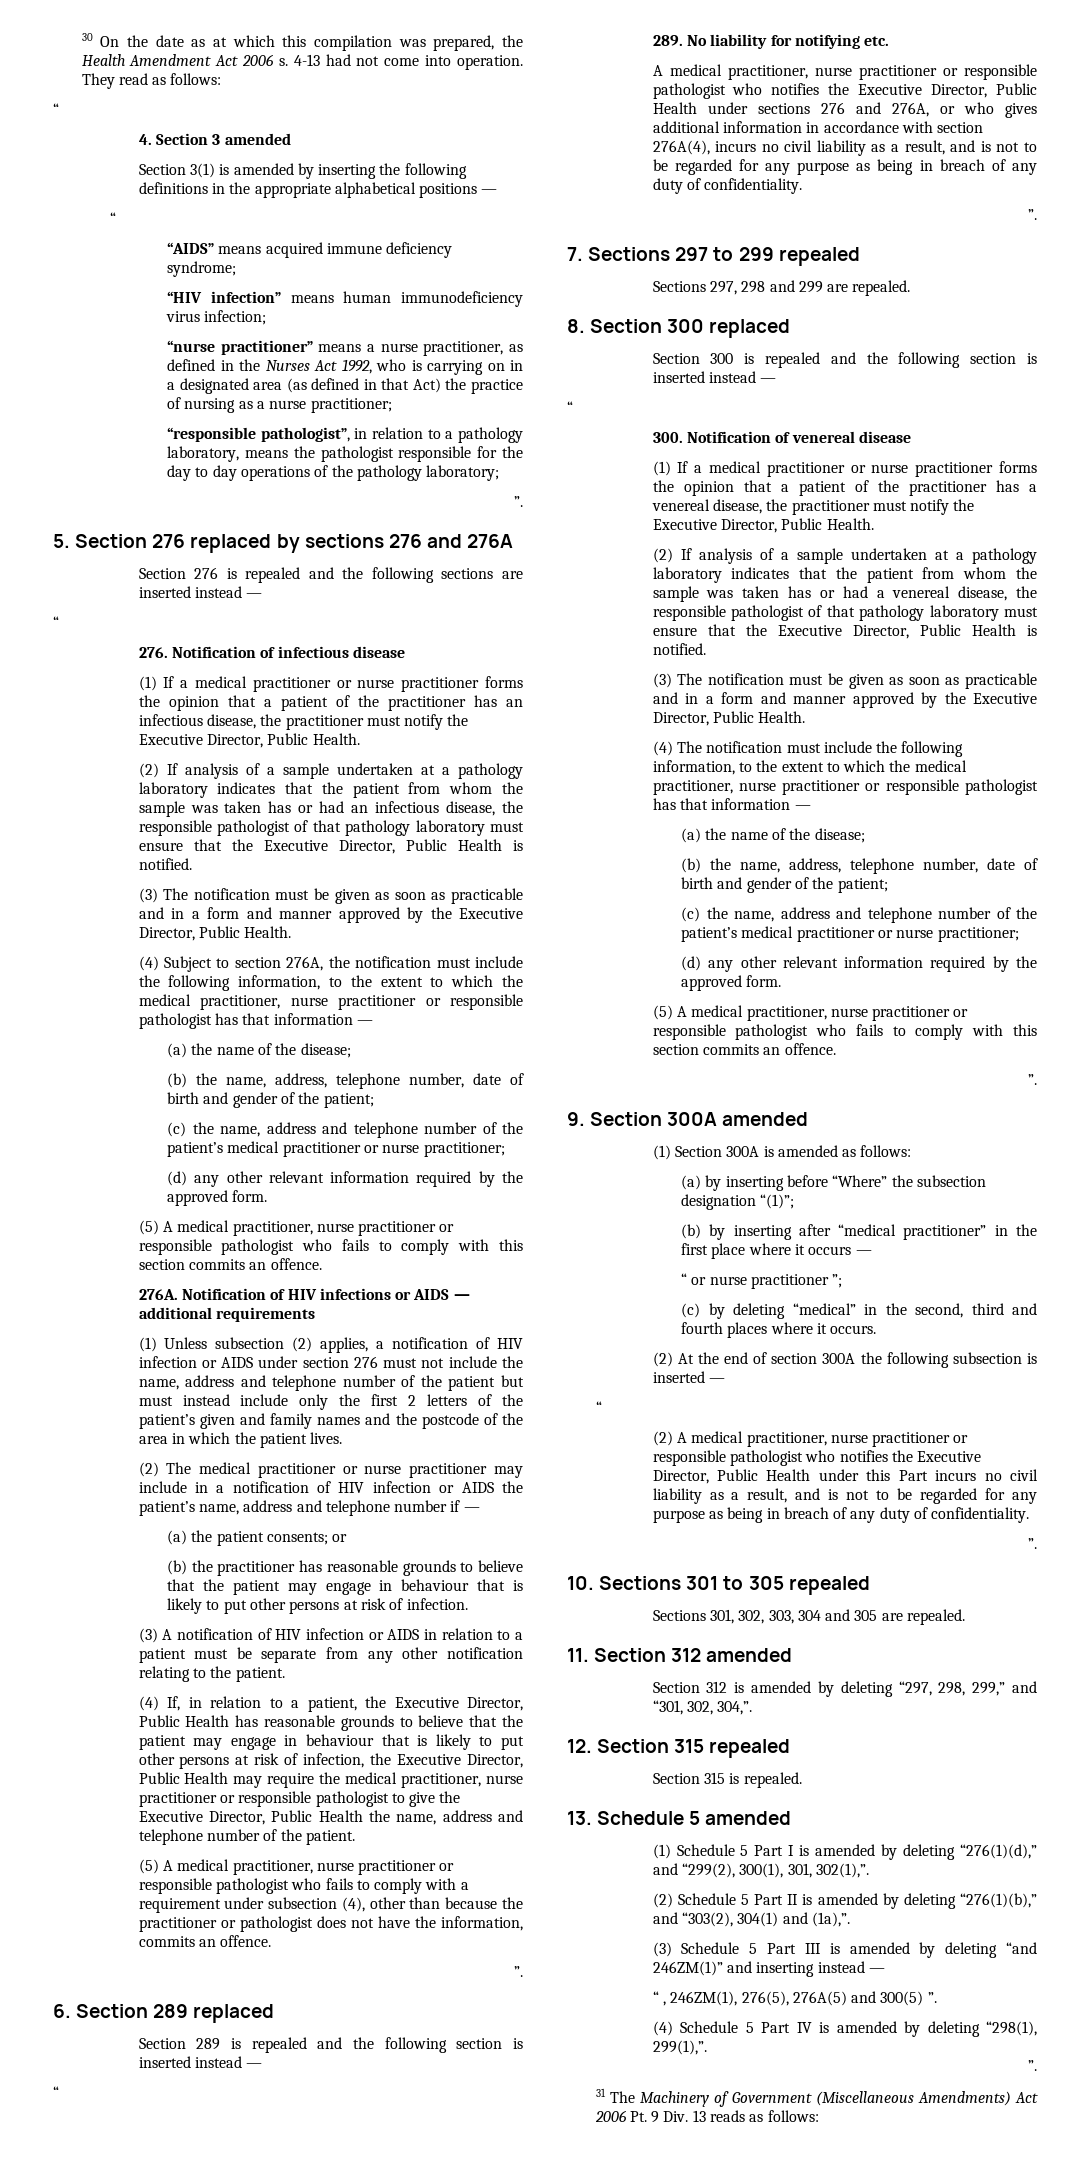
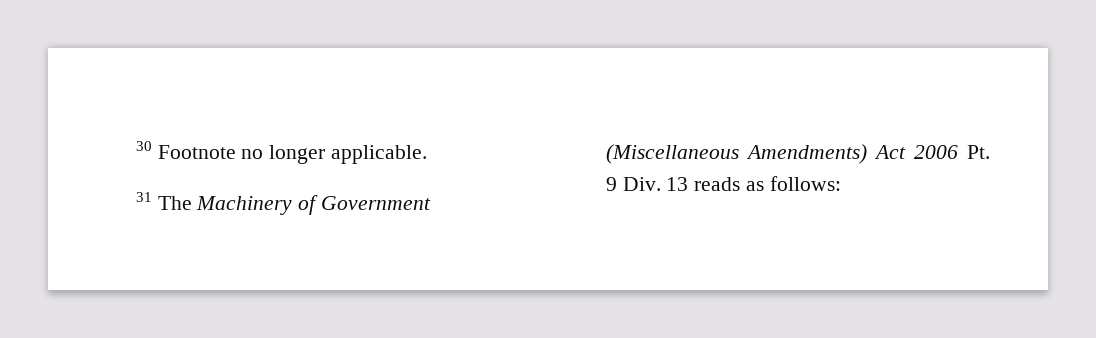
[100,35,523,51] [81,54,523,70] [81,73,222,89] [53,103,59,115] [138,133,291,145] [138,163,467,179] [138,182,498,198] [110,212,117,224] [167,242,453,258] [167,261,237,277] [167,291,523,307] [166,310,267,325] [167,340,524,356] [167,359,523,375] [167,378,524,394] [167,397,392,413] [167,427,524,443] [167,446,523,462] [167,465,500,481] [514,496,523,507] [53,534,514,553] [138,567,523,583] [138,586,263,598] [53,616,59,628] [138,646,405,658] [138,676,523,692] [138,695,523,711] [138,714,469,730] [138,733,360,748] [138,763,523,779] [138,782,523,798] [138,801,524,817] [138,820,524,836] [138,839,523,854] [138,858,192,870] [138,888,523,904] [138,907,523,923] [138,926,292,941] [138,956,523,972] [138,975,524,991] [138,994,523,1010] [138,1013,373,1029] [167,1043,351,1058] [167,1073,524,1089] [167,1092,374,1108] [167,1122,524,1138] [167,1141,505,1157] [167,1171,524,1187] [167,1190,268,1206] [138,1220,455,1236] [138,1239,523,1255] [138,1258,322,1270] [138,1288,470,1300] [138,1307,315,1322] [138,1337,523,1353] [138,1356,523,1368] [138,1375,524,1391] [138,1394,524,1410] [138,1413,524,1429] [138,1432,343,1448] [138,1462,523,1478] [138,1481,524,1493] [138,1500,480,1516] [167,1530,348,1546] [167,1560,523,1576] [167,1579,524,1595] [167,1598,468,1614] [138,1628,523,1643] [138,1647,523,1663] [138,1666,285,1682] [138,1696,523,1712] [138,1715,523,1731] [138,1734,524,1750] [138,1753,523,1769] [138,1772,523,1788] [138,1791,461,1807] [138,1810,523,1825] [138,1829,355,1845] [138,1859,455,1875] [138,1878,469,1894] [138,1897,523,1913] [138,1916,523,1932] [138,1935,272,1947] [514,1966,523,1977] [53,2004,275,2023] [138,2037,523,2053] [138,2056,263,2068] [53,2086,59,2098] [652,34,890,49] [652,64,1037,80] [652,83,1037,99] [652,102,1037,118] [652,121,984,133] [652,140,1038,156] [652,159,1037,175] [652,178,803,194] [1028,209,1037,220] [567,247,860,266] [652,280,911,296] [567,319,791,338] [652,352,1037,368] [652,371,777,383] [567,401,573,413] [652,431,911,443] [652,461,1037,477] [652,480,1037,496] [651,499,975,515] [652,518,874,533] [652,548,1037,564] [652,567,1037,583] [652,586,1037,602] [652,605,1038,621] [652,624,1037,639] [652,643,706,655] [652,673,1037,689] [652,692,1037,708] [652,711,806,726] [652,741,964,757] [652,760,967,775] [652,779,1038,795] [652,798,811,810] [681,828,865,843] [681,858,1038,874] [681,877,888,893] [681,907,1037,923] [681,926,1019,942] [681,956,1037,972] [681,975,782,991] [652,1005,969,1021] [652,1024,1037,1040] [652,1043,836,1055] [1028,1074,1037,1085] [567,1112,809,1126] [652,1145,912,1160] [681,1175,986,1191] [681,1194,795,1210] [681,1224,1037,1240] [681,1243,872,1259] [681,1273,843,1289] [681,1303,1037,1319] [681,1322,877,1338] [652,1352,1037,1368] [652,1371,725,1383] [595,1401,602,1413] [652,1431,969,1447] [652,1450,982,1466] [652,1469,1038,1484] [652,1488,1038,1504] [652,1507,1030,1523] [1028,1538,1037,1549] [567,1576,870,1595] [652,1609,966,1625] [567,1648,793,1662] [652,1681,1037,1697] [652,1700,753,1715] [567,1739,791,1758] [652,1772,802,1788] [567,1811,792,1825] [652,1844,1037,1860] [652,1863,869,1878] [652,1893,1037,1909] [652,1912,850,1927] [652,1942,1037,1958] [652,1961,885,1977] [652,1991,937,2006] [652,2021,1037,2037] [652,2040,707,2055] [1028,2060,1037,2071] On the date as at which this compilation was prepared, the Health Amendment Act 2006 s. 4-13 had not come into operation. They read as follows: // “ // 4. Section 3 amended // Section 3(1) is amended by inserting the following definitions in the appropriate alphabetical positions — // “ // “AIDS” means acquired immune deficiency syndrome; // “HIV infection” means human immunodeficiency virus infection; // “nurse practitioner” means a nurse practitioner, as defined in the Nurses Act 1992, who is carrying on in a designated area (as defined in that Act) the practice of nursing as a nurse practitioner; // “responsible pathologist”, in relation to a pathology laboratory, means the pathologist responsible for the day to day operations of the pathology laboratory; // ”. // 5. Section 276 replaced by sections 276 and 276A // Section 276 is repealed and the following sections are inserted instead — // “ // 276. Notification of infectious disease // (1) If a medical practitioner or nurse practitioner forms the opinion that a patient of the practitioner has an infectious disease, the practitioner must notify the Executive Director, Public Health. // (2) If analysis of a sample undertaken at a pathology laboratory indicates that the patient from whom the sample was taken has or had an infectious disease, the responsible pathologist of that pathology laboratory must ensure that the Executive Director, Public Health is notified. // (3) The notification must be given as soon as practicable and in a form and manner approved by the Executive Director, Public Health. // (4) Subject to section 276A, the notification must include the following information, to the extent to which the medical practitioner, nurse practitioner or responsible pathologist has that information — // (a) the name of the disease; // (b) the name, address, telephone number, date of birth and gender of the patient; // (c) the name, address and telephone number of the patient’s medical practitioner or nurse practitioner; // (d) any other relevant information required by the approved form. // (5) A medical practitioner, nurse practitioner or responsible pathologist who fails to comply with this section commits an offence. // 276A. Notification of HIV infections or AIDS — additional requirements // (1) Unless subsection (2) applies, a notification of HIV infection or AIDS under section 276 must not include the name, address and telephone number of the patient but must instead include only the first 2 letters of the patient’s given and family names and the postcode of the area in which the patient lives. // (2) The medical practitioner or nurse practitioner may include in a notification of HIV infection or AIDS the patient’s name, address and telephone number if — // (a) the patient consents; or // (b) the practitioner has reasonable grounds to believe that the patient may engage in behaviour that is likely to put other persons at risk of infection. // (3) A notification of HIV infection or AIDS in relation to a patient must be separate from any other notification relating to the patient. // (4) If, in relation to a patient, the Executive Director, Public Health has reasonable grounds to believe that the patient may engage in behaviour that is likely to put other persons at risk of infection, the Executive Director, Public Health may require the medical practitioner, nurse practitioner or responsible pathologist to give the Executive Director, Public Health the name, address and telephone number of the patient. // (5) A medical practitioner, nurse practitioner or responsible pathologist who fails to comply with a requirement under subsection (4), other than because the practitioner or pathologist does not have the information, commits an offence. // ”. // 6. Section 289 replaced // Section 289 is repealed and the following section is inserted instead — // “ // 289. No liability for notifying etc. // A medical practitioner, nurse practitioner or responsible pathologist who notifies the Executive Director, Public Health under sections 276 and 276A, or who gives additional information in accordance with section 276A(4), incurs no civil liability as a result, and is not to be regarded for any purpose as being in breach of any duty of confidentiality. // ”. // 7. Sections 297 to 299 repealed // Sections 297, 298 and 299 are repealed. // 8. Section 300 replaced // Section 300 is repealed and the following section is inserted instead — // “ // 300. Notification of venereal disease // (1) If a medical practitioner or nurse practitioner forms the opinion that a patient of the practitioner has a venereal disease, the practitioner must notify the Executive Director, Public Health. // (2) If analysis of a sample undertaken at a pathology laboratory indicates that the patient from whom the sample was taken has or had a venereal disease, the responsible pathologist of that pathology laboratory must ensure that the Executive Director, Public Health is notified. // (3) The notification must be given as soon as practicable and in a form and manner approved by the Executive Director, Public Health. // (4) The notification must include the following information, to the extent to which the medical practitioner, nurse practitioner or responsible pathologist has that information — // (a) the name of the disease; // (b) the name, address, telephone number, date of birth and gender of the patient; // (c) the name, address and telephone number of the patient’s medical practitioner or nurse practitioner; // (d) any other relevant information required by the approved form. // (5) A medical practitioner, nurse practitioner or responsible pathologist who fails to comply with this section commits an offence. // ”. // 9. Section 300A amended // (1) Section 300A is amended as follows: // (a) by inserting before “Where” the subsection designation “(1)”; // (b) by inserting after “medical practitioner” in the first place where it occurs — // “ or nurse practitioner ”; // (c) by deleting “medical” in the second, third and fourth places where it occurs. // (2) At the end of section 300A the following subsection is inserted — // “ // (2) A medical practitioner, nurse practitioner or responsible pathologist who notifies the Executive Director, Public Health under this Part incurs no civil liability as a result, and is not to be regarded for any purpose as being in breach of any duty of confidentiality. // ”. // 10. Sections 301 to 305 repealed // Sections 301, 302, 303, 304 and 305 are repealed. // 11. Section 312 amended // Section 312 is amended by deleting “297, 298, 299,” and “301, 302, 304,”. // 12. Section 315 repealed // Section 315 is repealed. // 13. Schedule 5 amended // (1) Schedule 5 Part I is amended by deleting “276(1)(d),” and “299(2), 300(1), 301, 302(1),”. // (2) Schedule 5 Part II is amended by deleting “276(1)(b),” and “303(2), 304(1) and (1a),”. // (3) Schedule 5 Part III is amended by deleting “and 246ZM(1)” and inserting instead — // “ , 246ZM(1), 276(5), 276A(5) and 300(5) ”. // (4) Schedule 5 Part IV is amended by deleting “298(1), 299(1),”. // ”. -> [157,145,427,164] Footnote no longer applicable.

